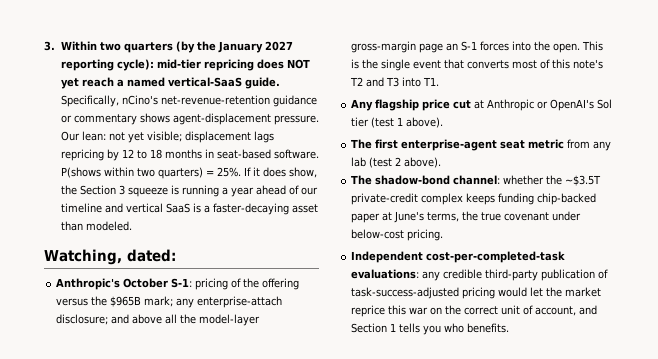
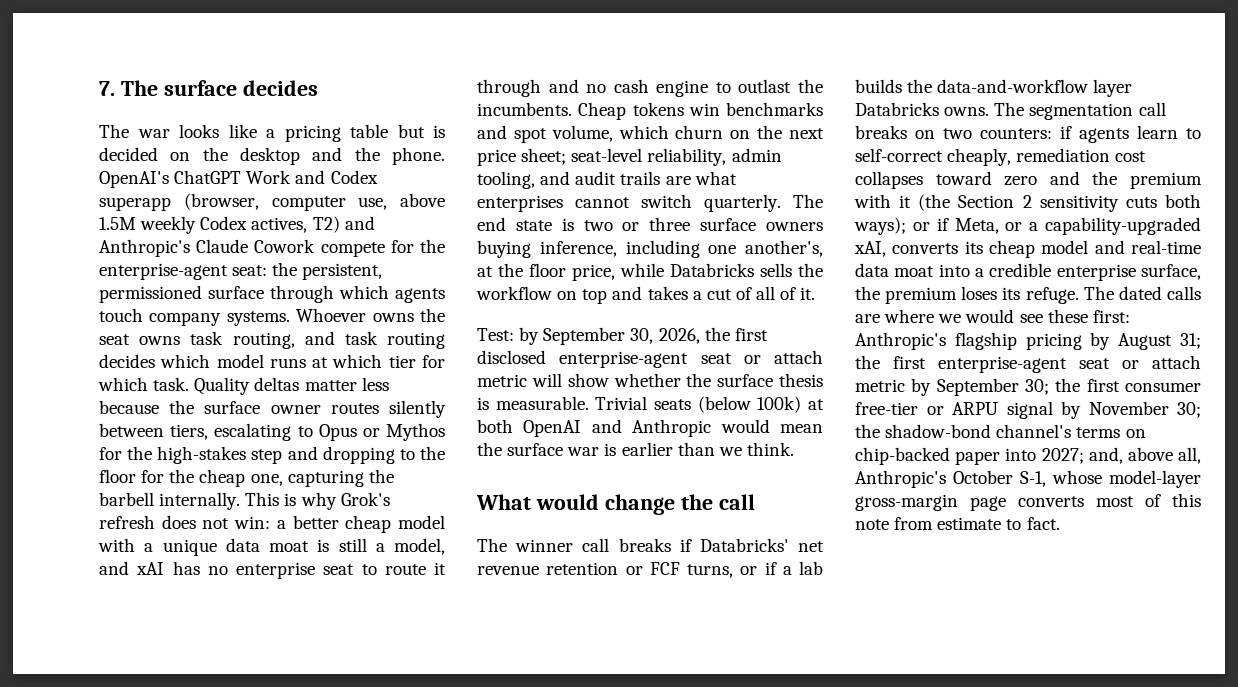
[44,41,293,53] [60,59,310,71] [60,77,280,89] [60,95,317,107] [60,113,319,125] [60,131,274,143] [60,149,319,161] [60,167,317,179] [60,185,318,197] [60,203,318,215] [60,221,132,231] [44,249,176,265] [56,278,300,290] [56,296,283,308] [56,314,261,326] [351,41,604,53] [351,59,604,71] [350,77,440,87] [351,99,613,111] [351,117,444,128] [351,139,612,151] [351,157,442,168] [351,175,602,186] [351,193,597,205] [351,211,582,223] [351,229,444,241] [351,251,566,263] [351,269,609,281] [351,287,602,299] [351,305,598,317] [351,323,510,335] 3. Within two quarters (by the January 2027 reporting cycle): mid-tier repricing does NOT yet reach a named vertical-SaaS guide. Specifically, nCino's net-revenue-retention guidance or commentary shows agent-displacement pressure. Our lean: not yet visible; displacement lags repricing by 12 to 18 months in seat-based software. P(shows within two quarters) = 25%. If it does show, the Section 3 squeeze is running a year ahead of our timeline and vertical SaaS is a faster-decaying asset than modeled. // Watching, dated: // Anthropic's October S-1: pricing of the offering versus the $965B mark; any enterprise-attach disclosure; and above all the model-layer gross-margin page an S-1 forces into the open. This is the single event that converts most of this note's T2 and T3 into T1. // Any flagship price cut at Anthropic or OpenAI's Sol tier (test 1 above). // The first enterprise-agent seat metric from any lab (test 2 above). // The shadow-bond channel: whether the ~$3.5T private-credit complex keeps funding chip-backed paper at June's terms, the true covenant under below-cost pricing. // Independent cost-per-completed-task evaluations: any credible third-party publication of task-success-adjusted pricing would let the market reprice this war on the correct unit of account, and Section 1 tells you who benefits. -> [99,80,318,96] [99,124,445,142] [99,147,445,165] [99,170,378,188] [99,193,445,211] [99,216,375,234] [99,239,445,257] [99,262,383,280] [99,285,445,303] [99,308,445,326] [99,331,445,349] [99,354,445,368] [98,377,389,395] [99,400,446,418] [99,423,446,441] [99,446,445,464] [99,469,394,487] [99,492,390,510] [99,515,446,533] [98,538,445,556] [99,561,446,579] [477,79,823,97] [477,102,823,120] [477,125,824,143] [477,148,782,166] [477,171,737,189] [477,194,823,212] [477,217,823,231] [477,240,823,258] [477,263,823,281] [476,286,816,304] [477,327,768,345] [477,350,823,368] [477,373,823,387] [477,396,824,413] [477,419,823,437] [477,442,794,456] [476,494,755,515] [477,538,824,552] [477,561,823,578] [855,79,1133,97] [855,102,1166,120] [855,125,1201,143] [855,148,1147,166] [855,171,1202,189] [854,194,1201,212] [854,217,1201,235] [854,240,1201,258] [855,263,1201,281] [855,286,1201,304] [855,309,1130,323] [855,332,1201,350] [855,355,1201,373] [855,378,1201,396] [855,401,1201,419] [855,424,1146,438] [855,447,1201,465] [855,470,1201,488] [855,493,1201,511] [855,517,1060,530] 7. The surface decides // The war looks like a pricing table but is decided on the desktop and the phone. OpenAI's ChatGPT Work and Codex superapp (browser, computer use, above 1.5M weekly Codex actives, T2) and Anthropic's Claude Cowork compete for the enterprise-agent seat: the persistent, permissioned surface through which agents touch company systems. Whoever owns the seat owns task routing, and task routing decides which model runs at which tier for which task. Quality deltas matter less because the surface owner routes silently between tiers, escalating to Opus or Mythos for the high-stakes step and dropping to the floor for the cheap one, capturing the barbell internally. This is why Grok's refresh does not win: a better cheap model with a unique data moat is still a model, and xAI has no enterprise seat to route it through and no cash engine to outlast the incumbents. Cheap tokens win benchmarks and spot volume, which churn on the next price sheet; seat-level reliability, admin tooling, and audit trails are what enterprises cannot switch quarterly. The end state is two or three surface owners buying inference, including one another's, at the floor price, while Databricks sells the workflow on top and takes a cut of all of it. // Test: by September 30, 2026, the first disclosed enterprise-agent seat or attach metric will show whether the surface thesis is measurable. Trivial seats (below 100k) at both OpenAI and Anthropic would mean the surface war is earlier than we think. // What would change the call // The winner call breaks if Databricks' net revenue retention or FCF turns, or if a lab builds the data-and-workflow layer Databricks owns. The segmentation call breaks on two counters: if agents learn to self-correct cheaply, remediation cost collapses toward zero and the premium with it (the Section 2 sensitivity cuts both ways); or if Meta, or a capability-upgraded xAI, converts its cheap model and real-time data moat into a credible enterprise surface, the premium loses its refuge. The dated calls are where we would see these first: Anthropic's flagship pricing by August 31; the first enterprise-agent seat or attach metric by September 30; the first consumer free-tier or ARPU signal by November 30; the shadow-bond channel's terms on chip-backed paper into 2027; and, above all, Anthropic's October S-1, whose model-layer gross-margin page converts most of this note from estimate to fact.

